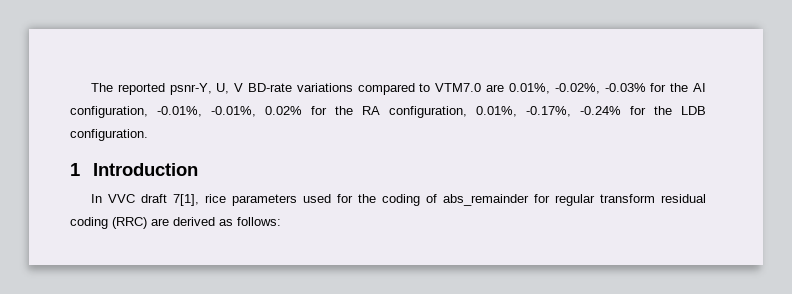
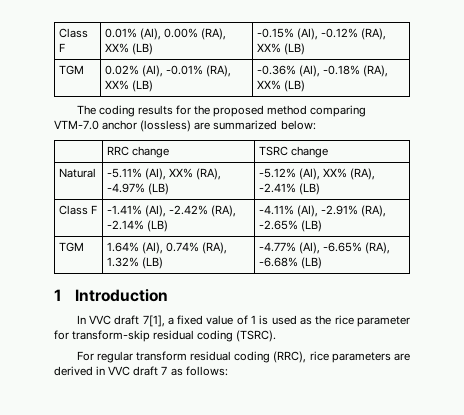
[90,83,707,95] [70,106,706,118] [70,129,148,141] The reported psnr-Y, U, V BD-rate variations compared to VTM7.0 are 0.01%, -0.02%, -0.03% for the AI configuration, -0.01%, -0.01%, 0.02% for the RA configuration, 0.01%, -0.17%, -0.24% for the LDB configuration. -> [58,28,88,38] [58,43,65,52] [104,28,227,40] [104,43,153,55] [256,28,387,40] [256,43,305,55] [58,65,84,75] [104,65,232,77] [104,80,153,92] [256,65,389,77] [256,80,305,92] [76,105,367,117] [54,120,316,132] [106,146,169,158] [258,146,328,158] [58,168,96,178] [106,168,222,180] [106,183,169,195] [258,168,376,180] [258,183,320,195] [58,205,97,215] [106,205,237,217] [106,220,168,232] [258,205,387,217] [258,220,322,232] [58,242,84,252] [106,242,228,254] [106,257,163,269] [258,242,391,254] [258,257,322,269] Class F | 0.01% (AI), 0.00% (RA), XX% (LB) | -0.15% (AI), -0.12% (RA), XX% (LB) // TGM | 0.02% (AI), -0.01% (RA), XX% (LB) | -0.36% (AI), -0.18% (RA), XX% (LB) // The coding results for the proposed method comparing VTM-7.0 anchor (lossless) are summarized below: // | RRC change | TSRC change // Natural | -5.11% (AI), XX% (RA), -4.97% (LB) | -5.12% (AI), XX% (RA), -2.41% (LB) // Class F | -1.41% (AI), -2.42% (RA), -2.14% (LB) | -4.11% (AI), -2.91% (RA), -2.65% (LB) // TGM | 1.64% (AI), 0.74% (RA), 1.32% (LB) | -4.77% (AI), -6.65% (RA), -6.68% (LB)
[204,194,706,206] [70,217,215,229] rice parameters used for the coding of abs_remainder for regular transform residual coding (RRC) are derived -> [167,315,410,327] [54,330,277,342] [76,351,410,363] [54,366,168,376] a fixed value of 1 is used as the rice parameter for transform-skip residual coding (TSRC). // For regular transform residual coding (RRC), rice parameters are derived in VVC draft 7

